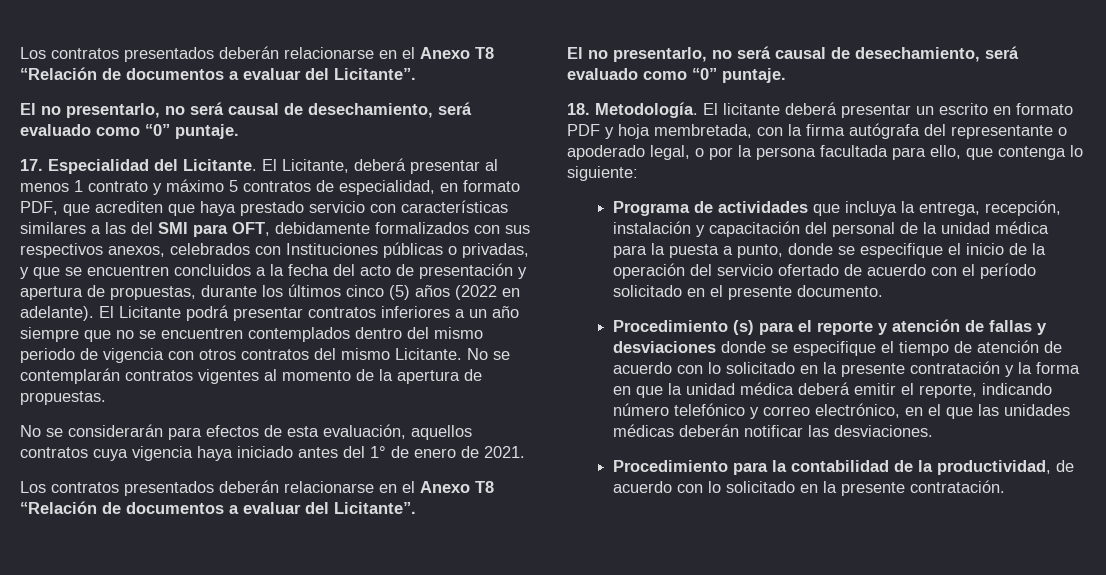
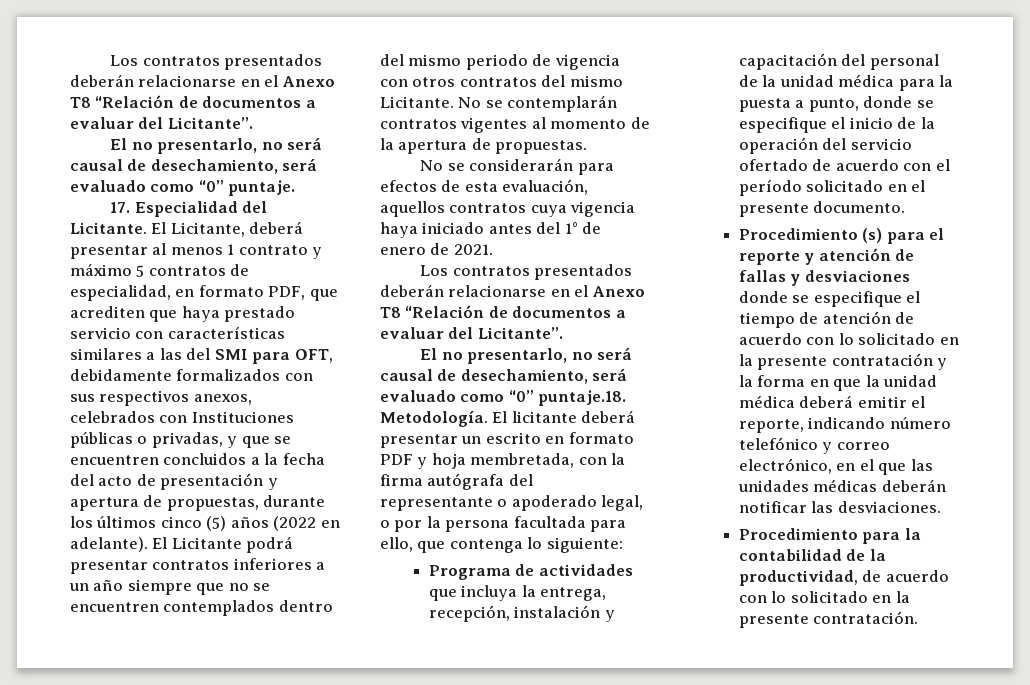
[722,68,786,83] [567,103,590,115] puntaje. // 18. -> [538,390,627,406] puntaje.18.

